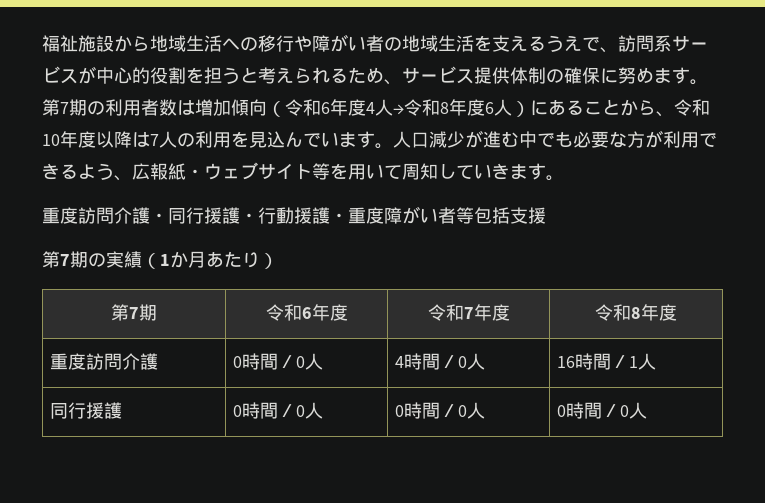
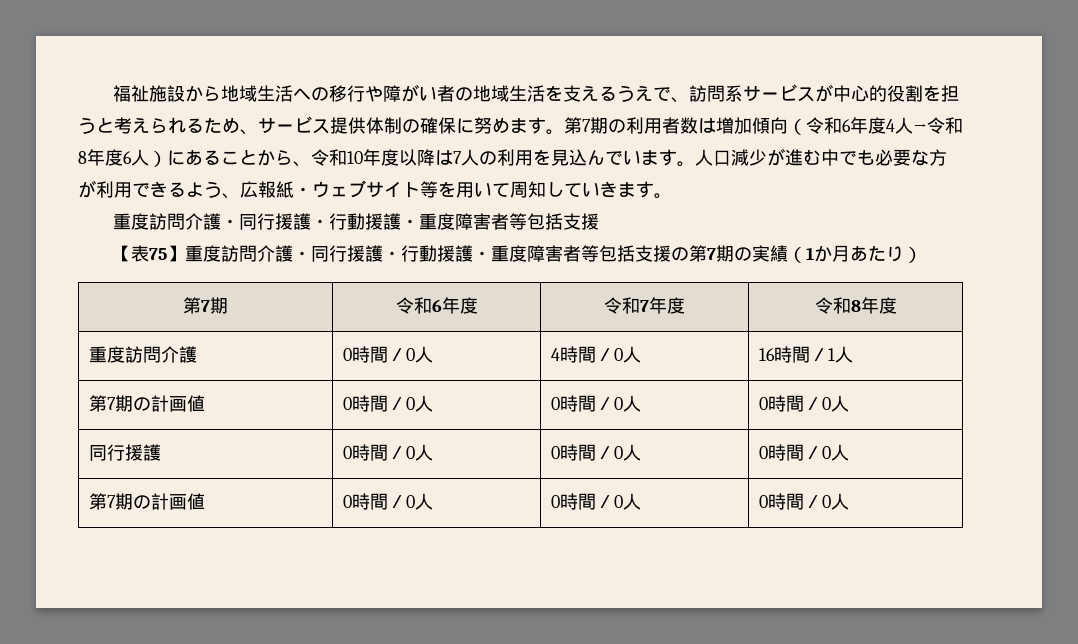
[402,206,438,224] がい -> [473,213,492,230] 害
(546, 215) none -> [113,245,690,262] 【表75】重度訪問介護・同行援護・行動援護・重度障害者等包括支援の
(657, 361) none -> [88,395,205,412] [342,395,433,412] [550,395,641,412] [758,395,849,412] // 第7期の計画値 | 0時間／0人 | 0時間／0人 | 0時間／0人
(648, 410) none -> [88,493,205,510] [342,493,433,510] [550,493,641,510] [758,493,849,510] // 第7期の計画値 | 0時間／0人 | 0時間／0人 | 0時間／0人

